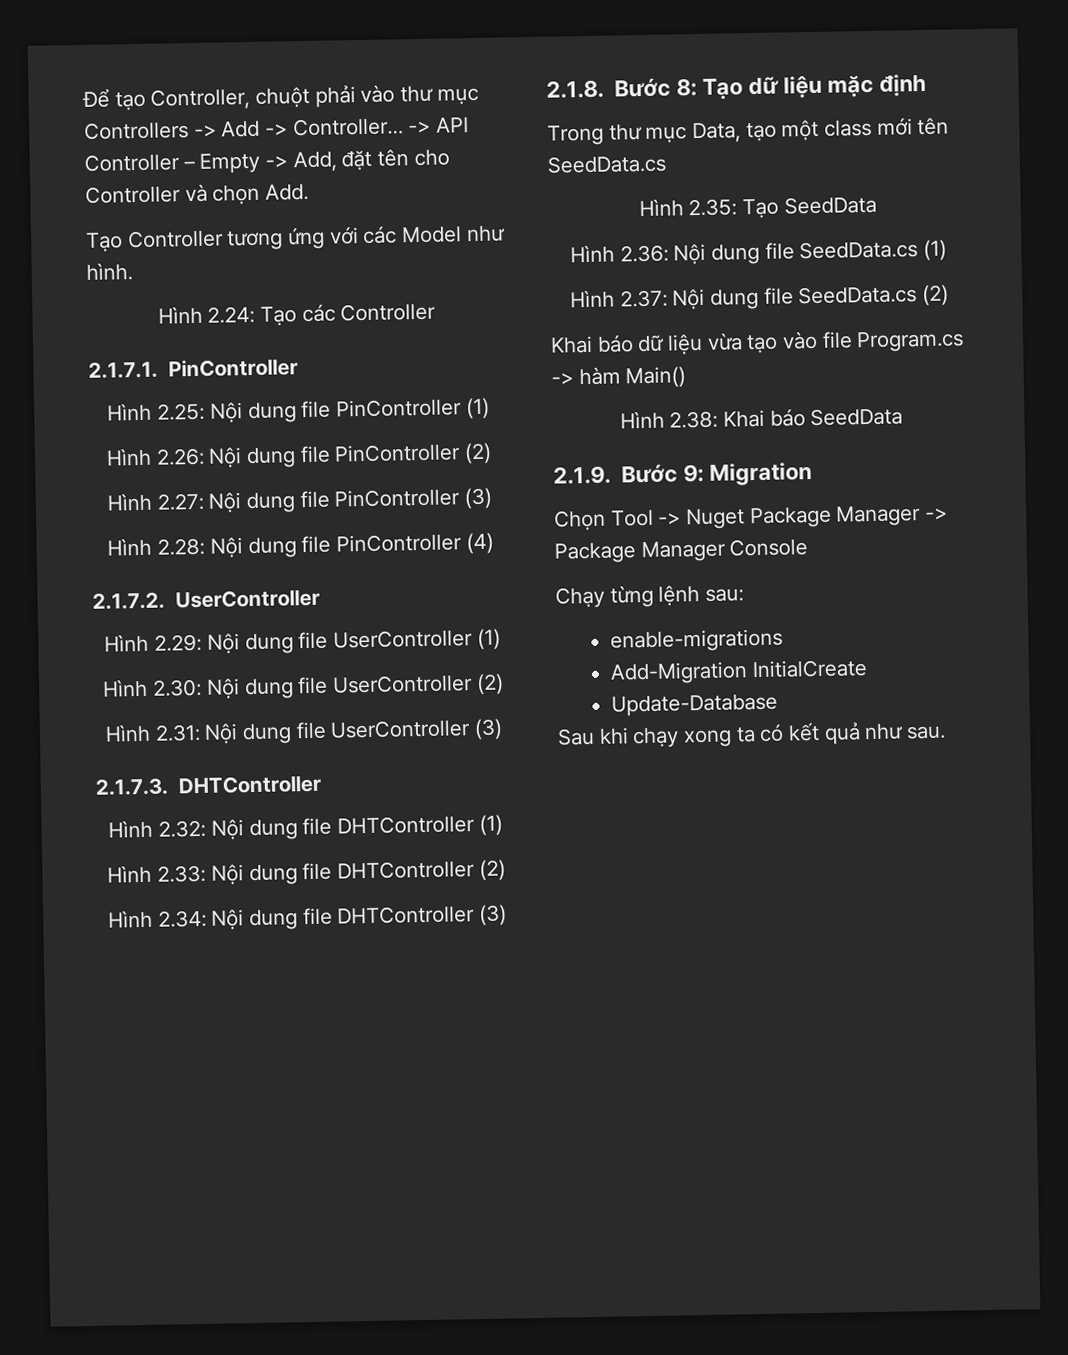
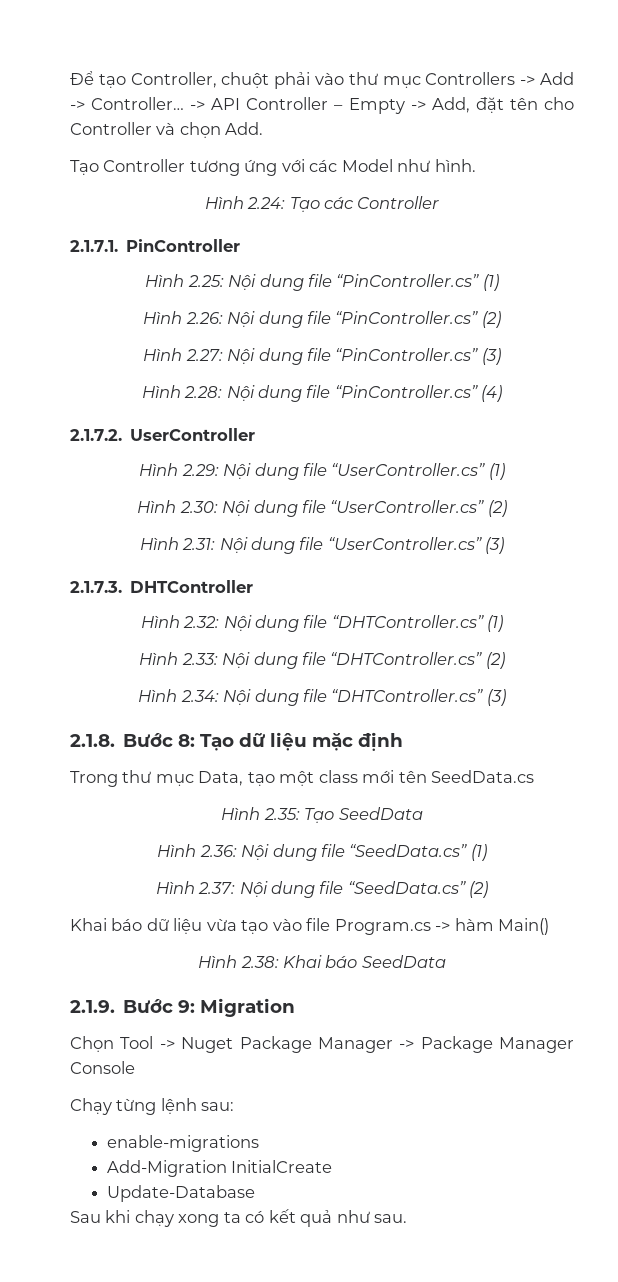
[335,398,462,418] PinController -> [336,274,480,287] “PinController.cs”
[334,443,462,463] PinController -> [335,311,479,324] “PinController.cs”
[334,488,461,508] PinController -> [335,348,479,361] “PinController.cs”
[335,533,462,553] PinController -> [334,385,478,398] “PinController.cs”
[332,629,473,649] UserController -> [331,463,486,476] “UserController.cs”
[331,674,473,694] UserController -> [330,500,485,513] “UserController.cs”
[330,719,472,739] UserController -> [327,537,482,550] “UserController.cs”
[336,815,475,835] DHTController -> [331,615,484,628] “DHTController.cs”
[336,860,475,880] DHTController -> [330,652,483,665] “DHTController.cs”
[337,905,476,925] DHTController -> [331,689,484,702] “DHTController.cs”
[799,240,919,260] SeedData.cs -> [349,844,468,857] “SeedData.cs”
[798,285,918,305] SeedData.cs -> [347,881,466,894] “SeedData.cs”

